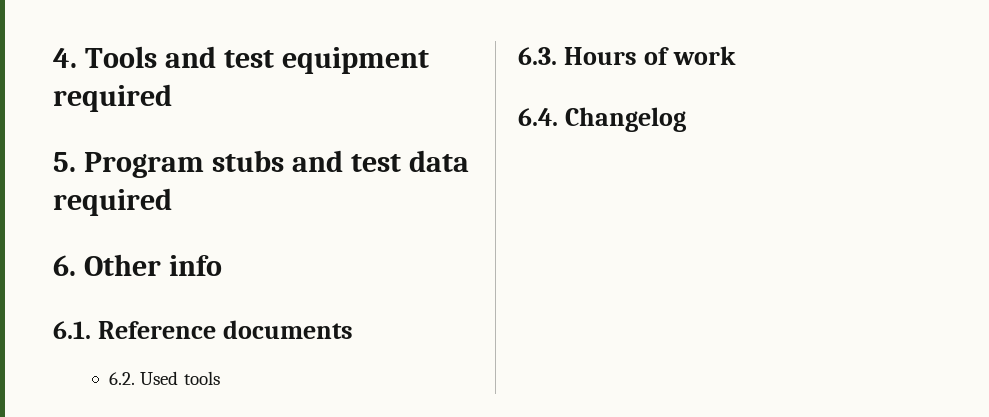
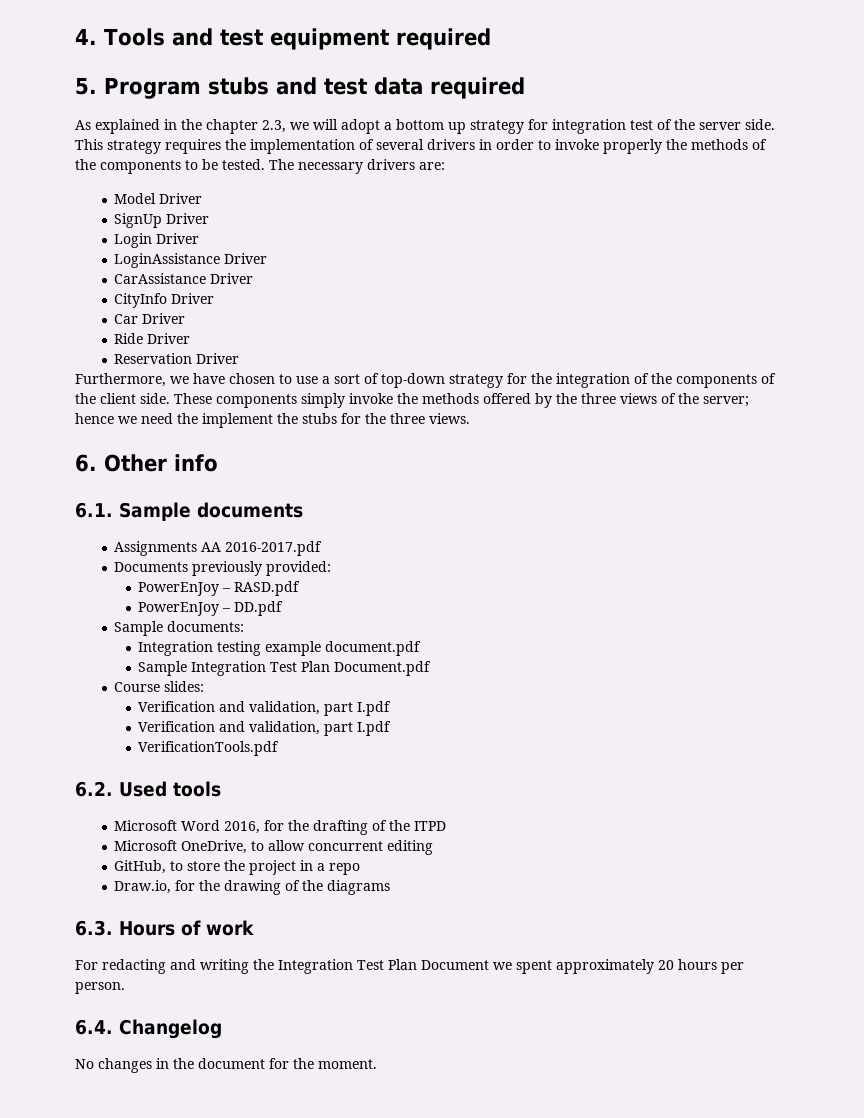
(172, 202) none -> [75,119,775,134] [75,139,767,154] [75,159,445,174] [114,193,203,204] [114,213,210,228] [114,233,200,248] [114,253,268,268] [114,273,254,284] [114,293,215,308] [114,313,186,324] [114,333,191,344] [114,353,240,364] [75,373,776,388] [75,393,749,408] [75,413,470,428] // As explained in the chapter 2.3, we will adopt a bottom up strategy for integration test of the server side. This strategy requires the implementation of several drivers in order to invoke properly the methods of the components to be tested. The necessary drivers are: // Model Driver // SignUp Driver // Login Driver // LoginAssistance Driver // CarAssistance Driver // CityInfo Driver // Car Driver // Ride Driver // Reservation Driver // Furthermore, we have chosen to use a sort of top-down strategy for the integration of the components of the client side. These components simply invoke the methods offered by the three views of the server; hence we need the implement the stubs for the three views.
[97,321,216,339] Reference -> [119,502,191,521] Sample
[109,371,220,385] [518,46,736,65] [518,107,686,132] 6.2. Used tools // 6.3. Hours of work // 6.4. Changelog -> [114,541,323,556] [114,561,332,576] [138,581,301,596] [138,601,284,616] [114,621,245,636] [138,641,422,656] [138,661,432,676] [114,681,205,692] [138,701,392,716] [138,721,392,736] [138,741,280,756] [75,781,221,797] [114,820,447,835] [114,840,434,855] [114,860,361,875] [114,880,391,895] [75,920,254,936] [75,959,744,974] [75,982,125,994] [75,1019,222,1039] [75,1058,377,1073] Assignments AA 2016-2017.pdf // Documents previously provided: // PowerEnJoy – RASD.pdf // PowerEnJoy – DD.pdf // Sample documents: // Integration testing example document.pdf // Sample Integration Test Plan Document.pdf // Course slides: // Verification and validation, part I.pdf // Verification and validation, part I.pdf // VerificationTools.pdf // 6.2. Used tools // Microsoft Word 2016, for the drafting of the ITPD // Microsoft OneDrive, to allow concurrent editing // GitHub, to store the project in a repo // Draw.io, for the drawing of the diagrams // 6.3. Hours of work // For redacting and writing the Integration Test Plan Document we spent approximately 20 hours per person. // 6.4. Changelog // No changes in the document for the moment.

